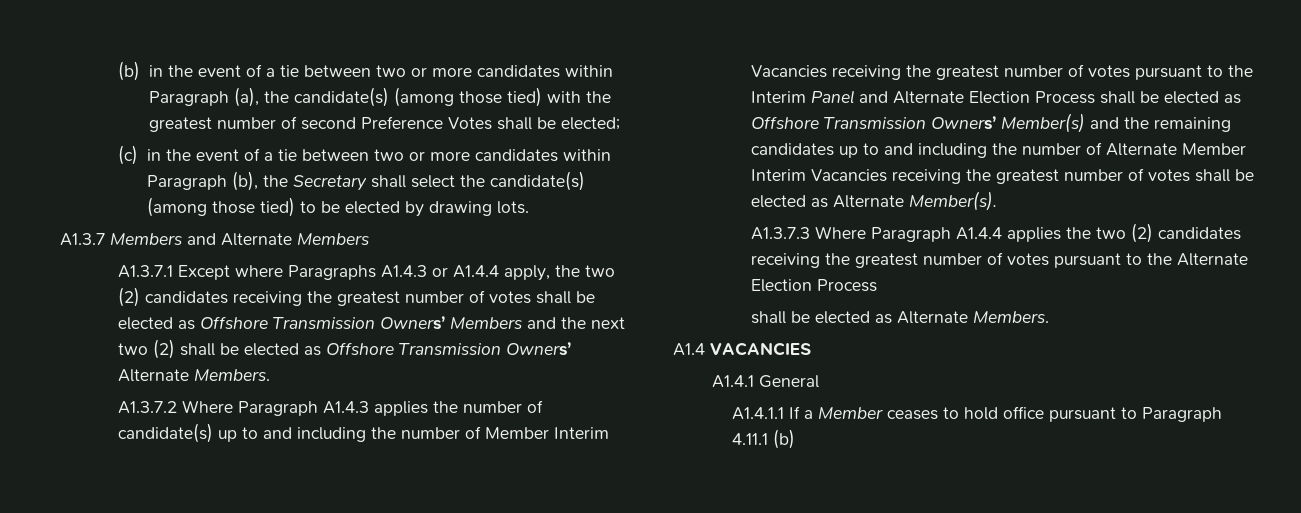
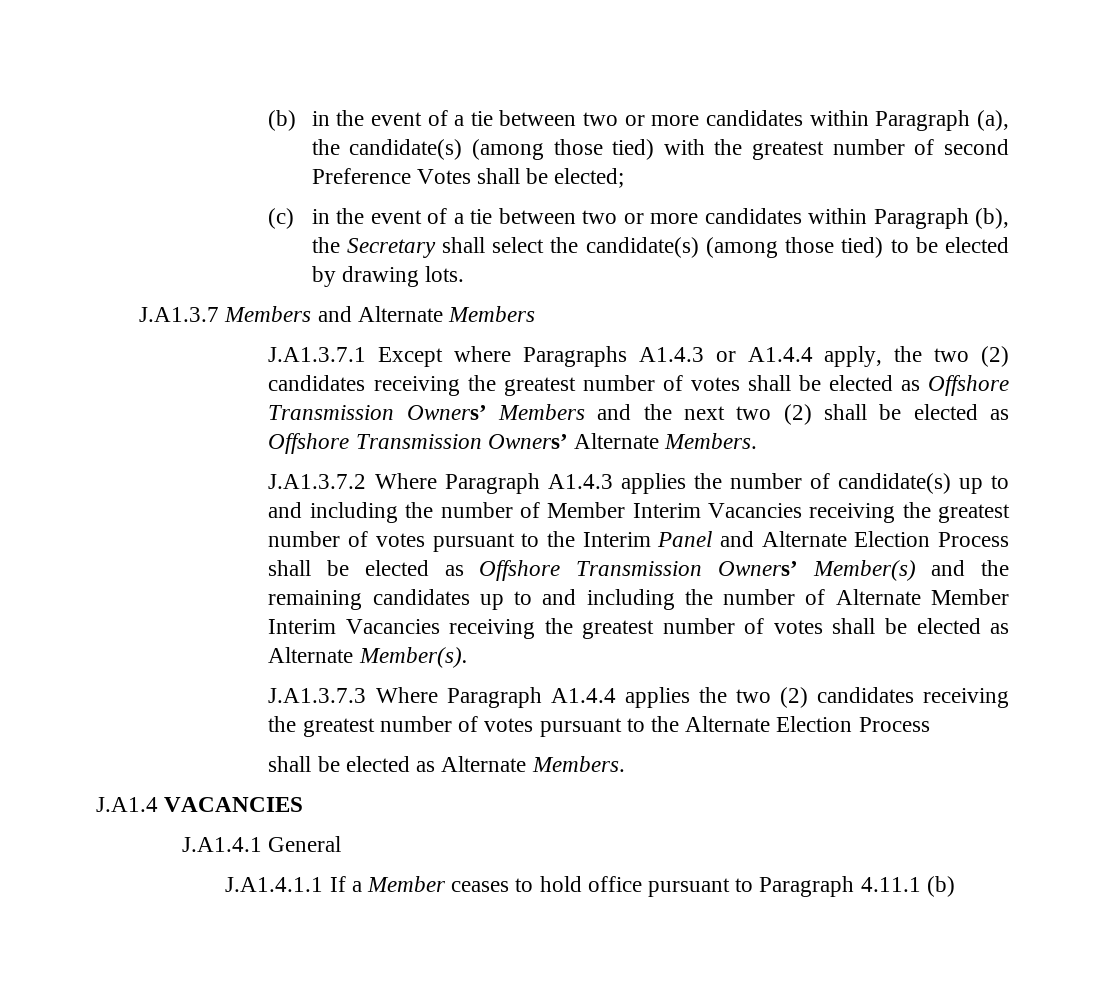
[59,233,105,246] A1.3.7 -> [139,307,220,322] J.A1.3.7
[118,265,174,278] A1.3.7.1 -> [268,347,367,362] J.A1.3.7.1
[118,401,178,414] A1.3.7.2 -> [268,474,367,489] J.A1.3.7.2
[751,227,811,240] A1.3.7.3 -> [268,688,367,703] J.A1.3.7.3
[673,343,705,356] A1.4 -> [96,797,158,812] J.A1.4
[712,375,755,388] A1.4.1 -> [182,837,263,852] J.A1.4.1
[731,407,784,420] A1.4.1.1 -> [225,877,324,892] J.A1.4.1.1

